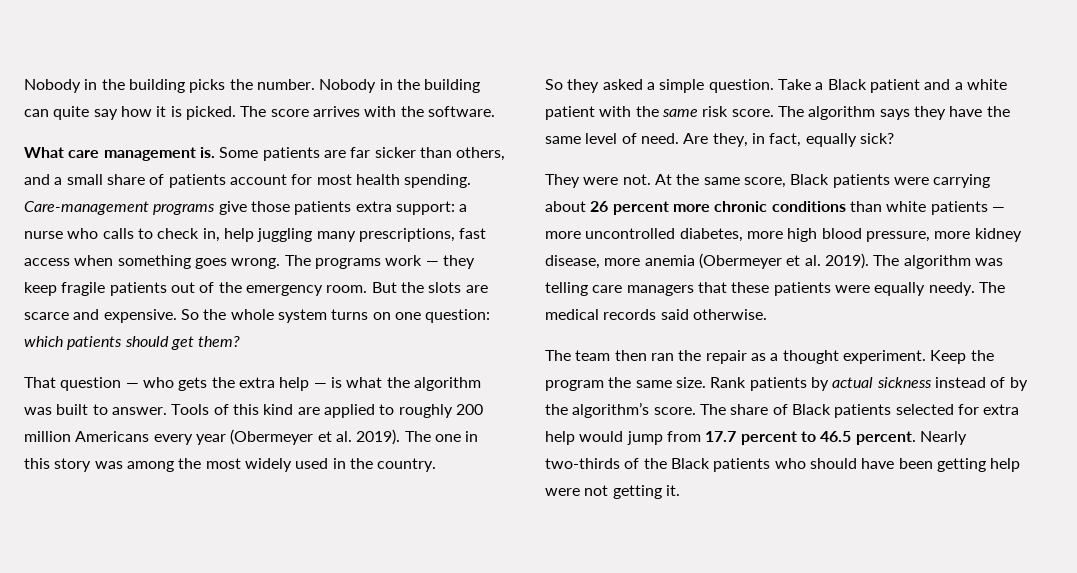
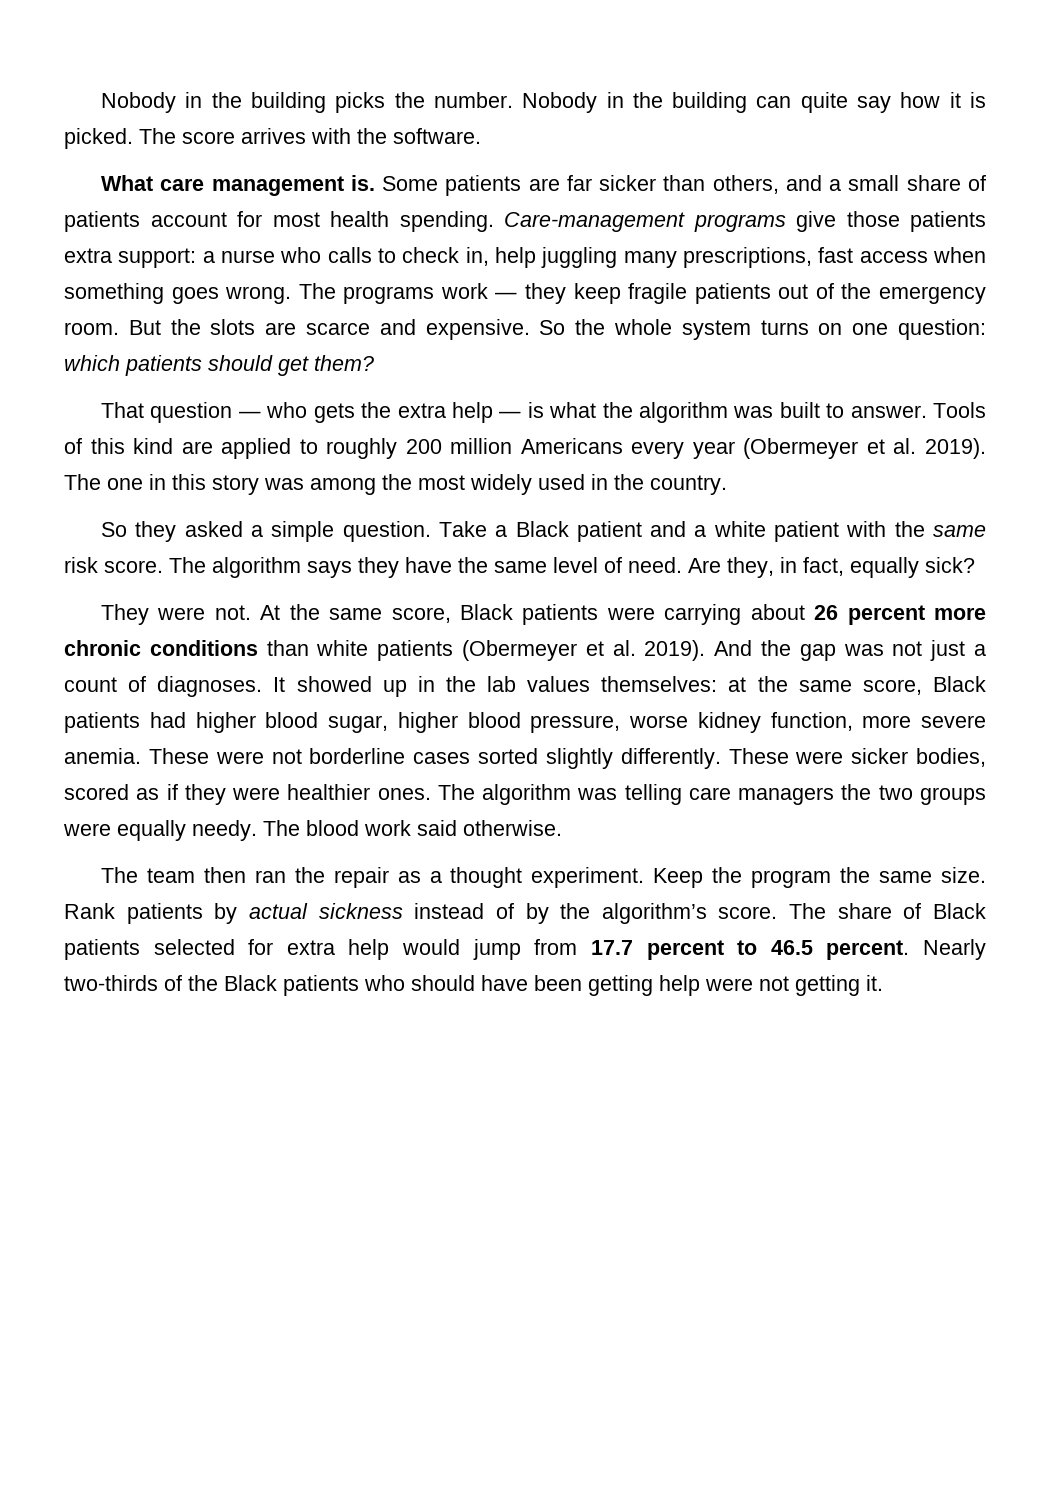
[991,207,1005,212] [545,228,1022,242] [545,253,869,269] — more uncontrolled diabetes, more high blood pressure, more kidney disease, more anemia (Obermeyer et al. 2019). -> [462,640,986,661] [64,676,986,697] [64,712,986,733] [64,748,987,769] [64,784,431,805] (Obermeyer et al. 2019). And the gap was not just a count of diagnoses. It showed up in the lab values themselves: at the same score, Black patients had higher blood sugar, higher blood pressure, worse kidney function, more severe anemia. These were not borderline cases sorted slightly differently. These were sicker bodies, scored as if they were healthier ones.
[697,282,831,296] that these patients -> [841,784,986,805] the two groups
[545,309,657,320] medical records -> [306,820,411,836] blood work

